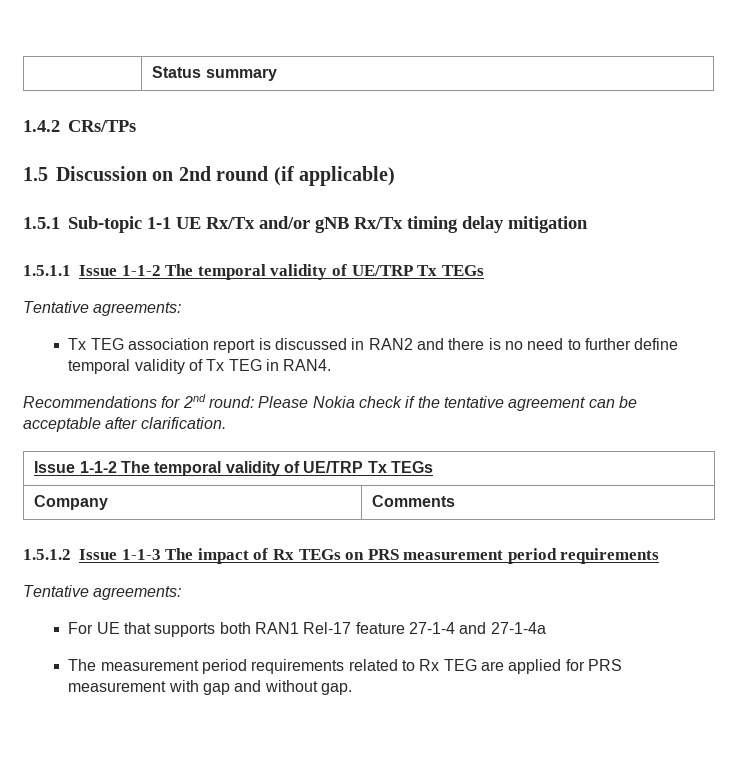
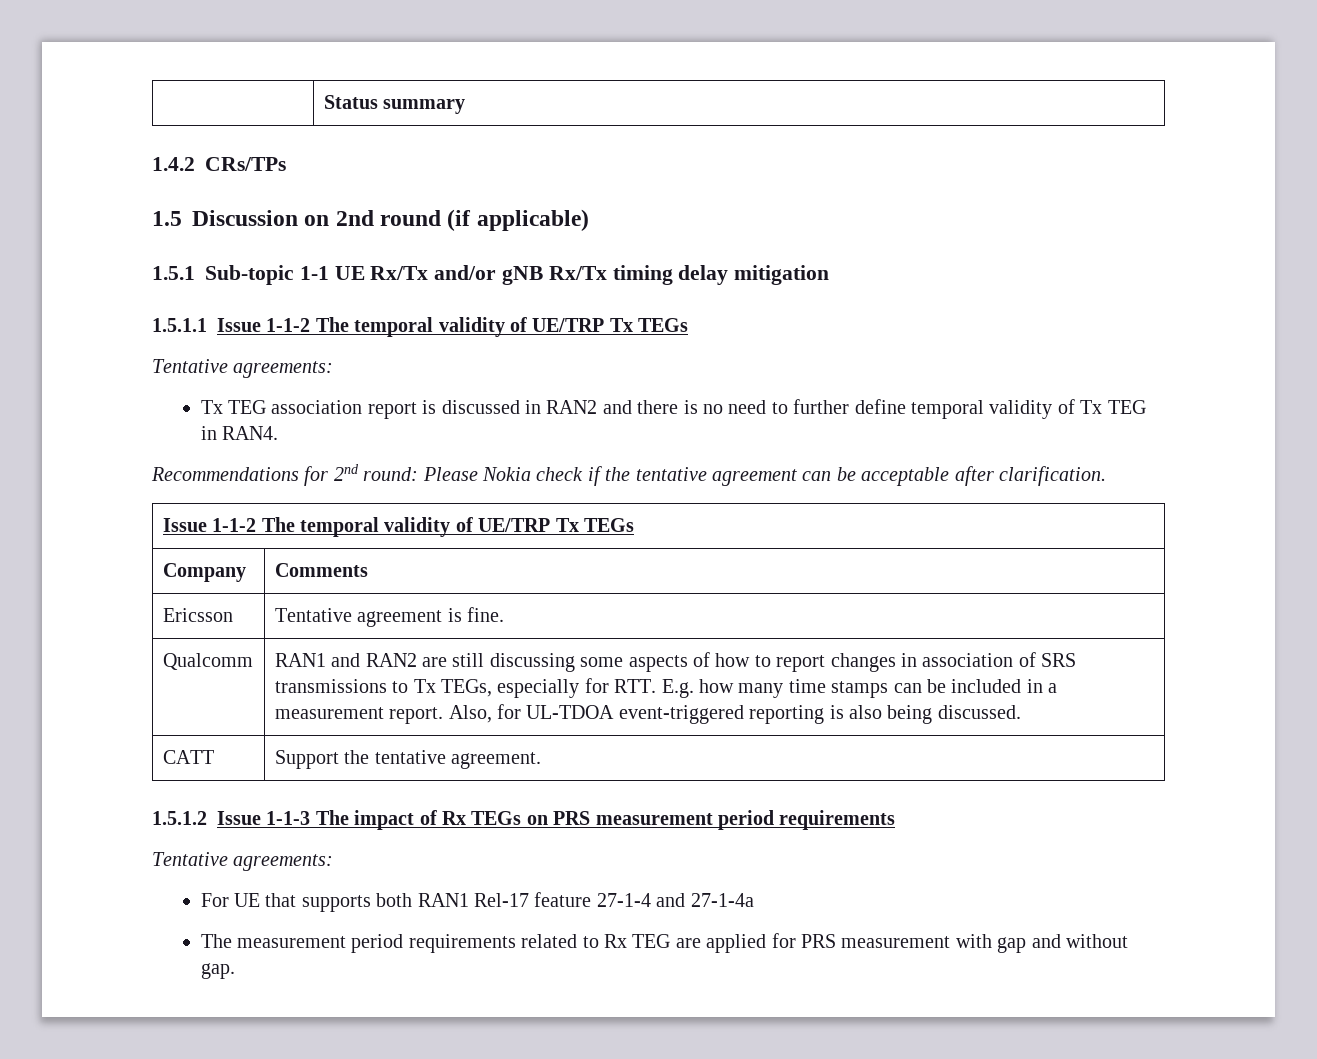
(456, 501) none -> [162,608,233,622] [274,607,504,627] [162,653,253,670] [274,652,1077,672] [274,678,1058,698] [274,704,1021,724] [162,750,214,764] [274,750,541,769] // Ericsson | Tentative agreement is fine. // Qualcomm | RAN1 and RAN2 are still discussing some aspects of how to report changes in association of SRS transmissions to Tx TEGs, especially for RTT. E.g. how many time stamps can be included in a measurement report. Also, for UL-TDOA event-triggered reporting is also being discussed. // CATT | Support the tentative agreement.

